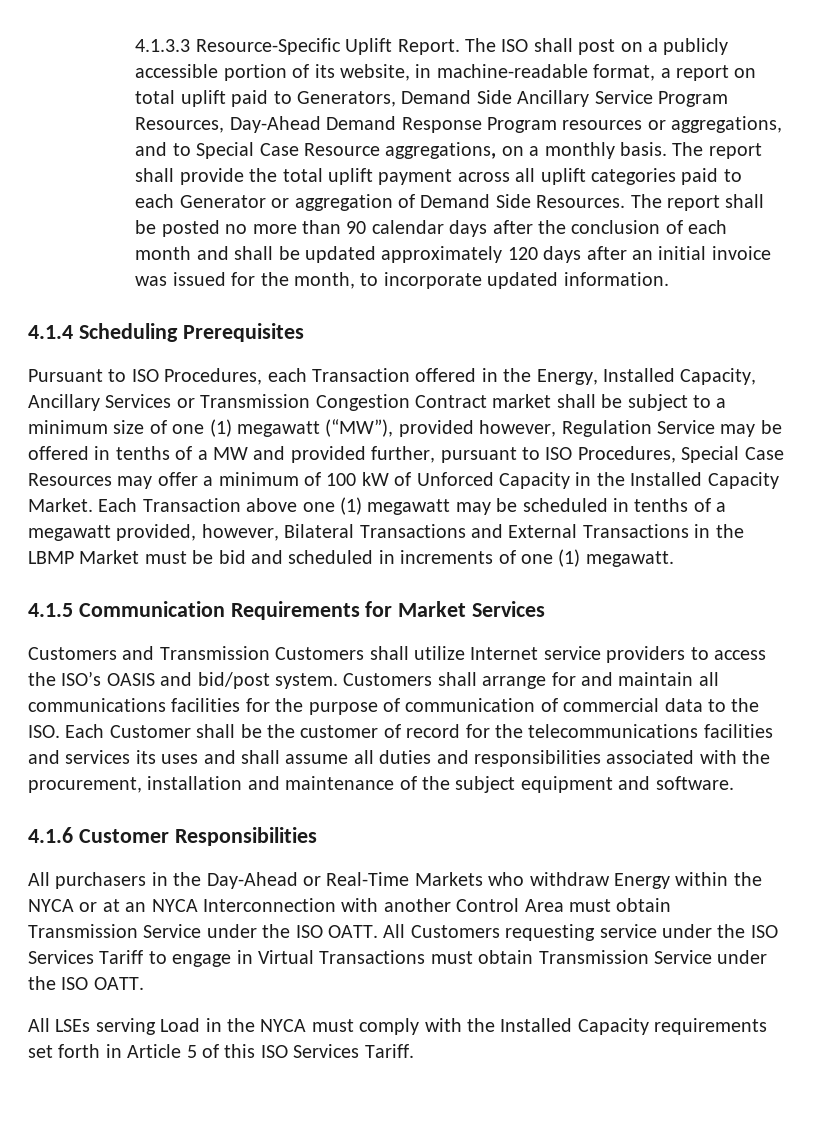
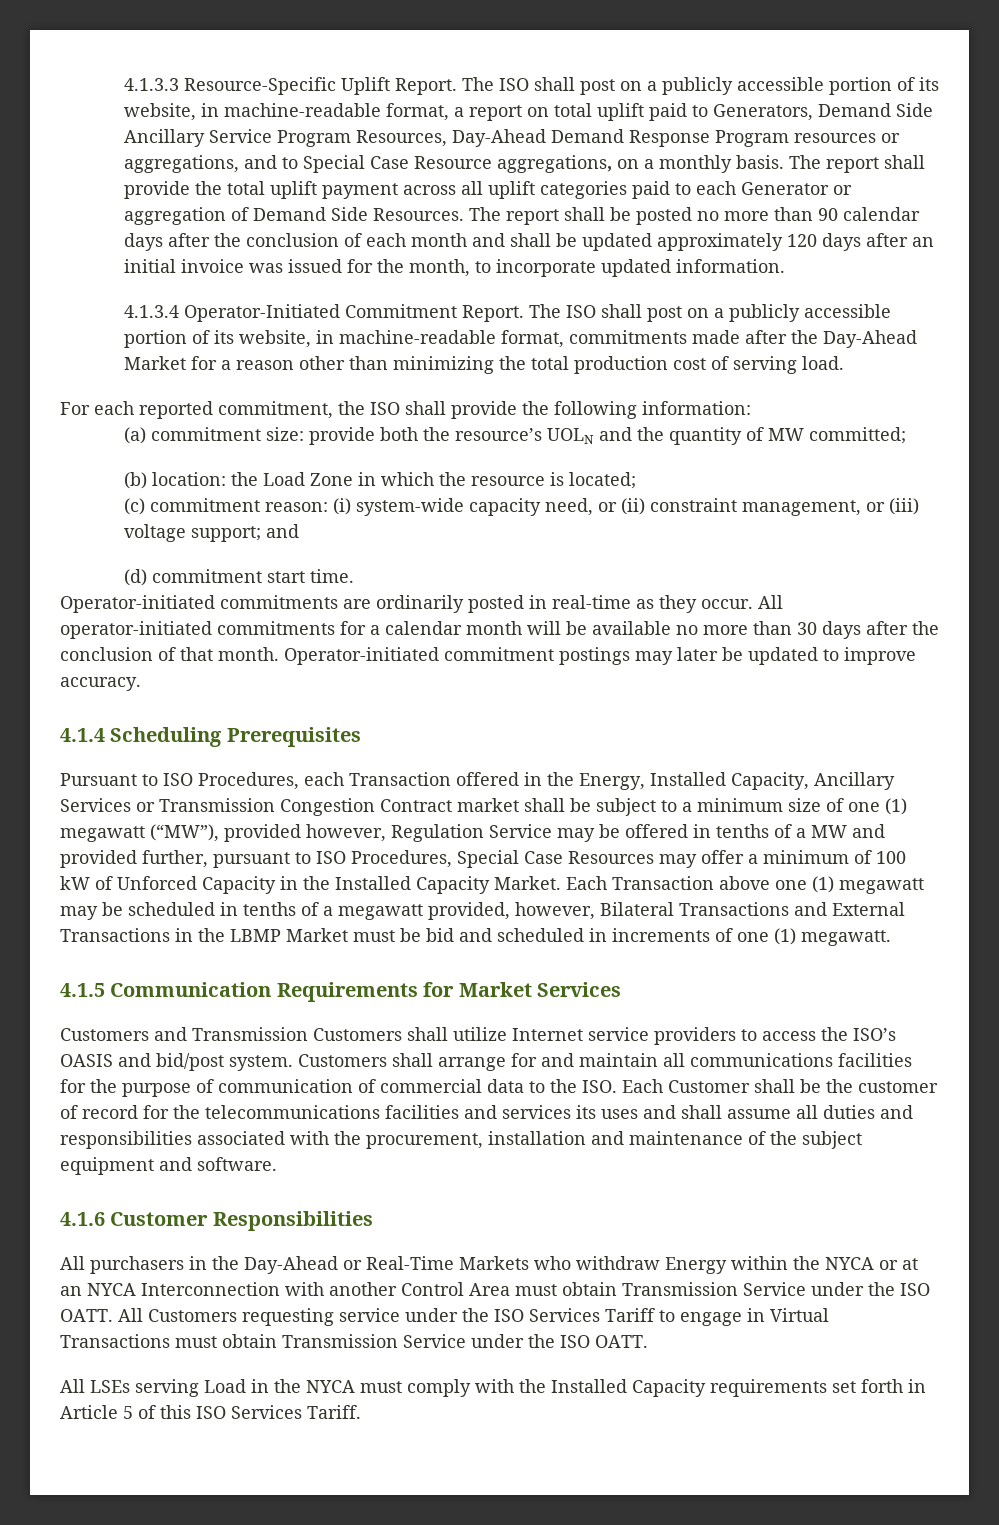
(669, 279) none -> [123,304,891,322] [123,330,917,348] [123,356,844,374] [60,401,751,419] [123,427,906,445] [123,472,636,489] [123,498,919,516] [123,524,299,542] [123,569,354,586] [60,595,783,613] [60,621,939,639] [60,647,916,665] [60,677,141,691] // 4.1.3.4 Operator-Initiated Commitment Report. The ISO shall post on a publicly accessible portion of its website, in machine-readable format, commitments made after the Day-Ahead Market for a reason other than minimizing the total production cost of serving load. // For each reported commitment, the ISO shall provide the following information: // (a) commitment size: provide both the resource’s UOLN and the quantity of MW committed; // (b) location: the Load Zone in which the resource is located; // (c) commitment reason: (i) system-wide capacity need, or (ii) constraint management, or (iii) voltage support; and // (d) commitment start time. // Operator-initiated commitments are ordinarily posted in real-time as they occur. All operator-initiated commitments for a calendar month will be available no more than 30 days after the conclusion of that month. Operator-initiated commitment postings may later be updated to improve accuracy.

